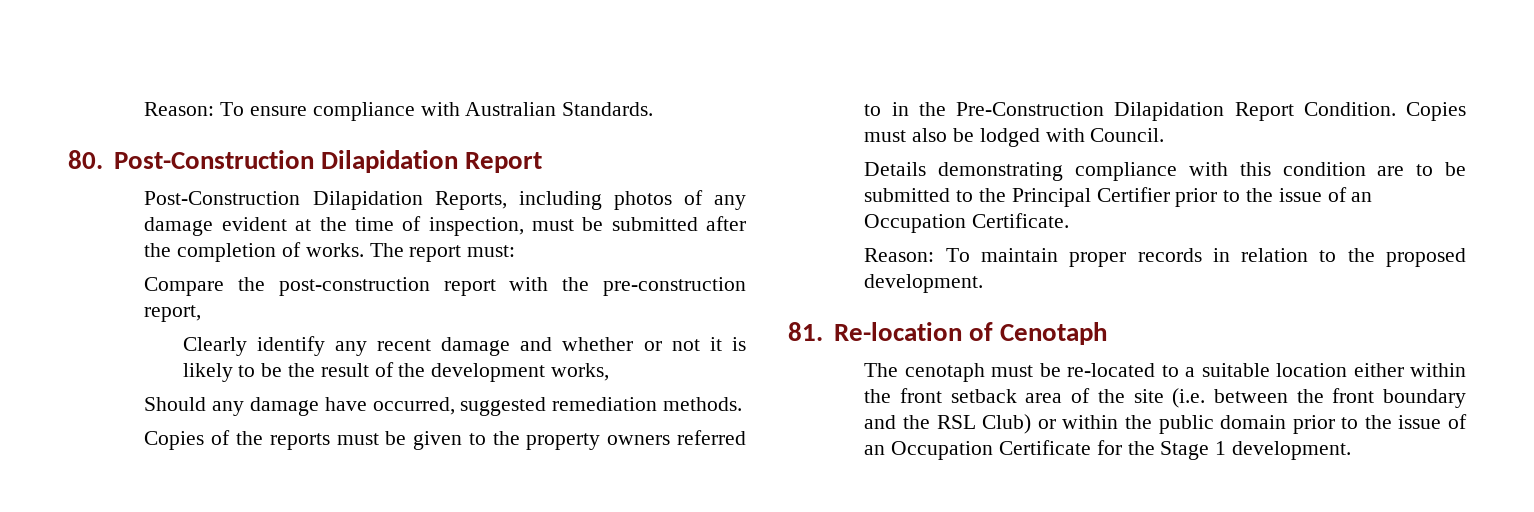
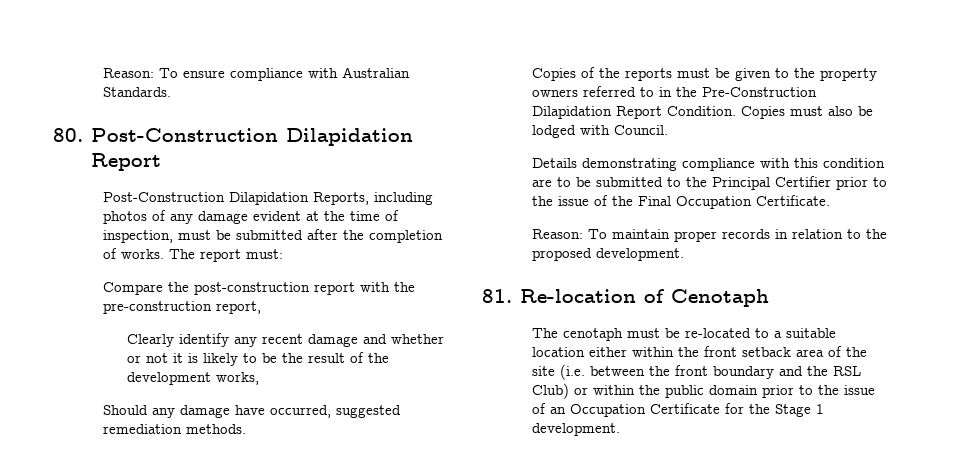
[1351,192,1373,202] an -> [611,196,671,206] the Final

